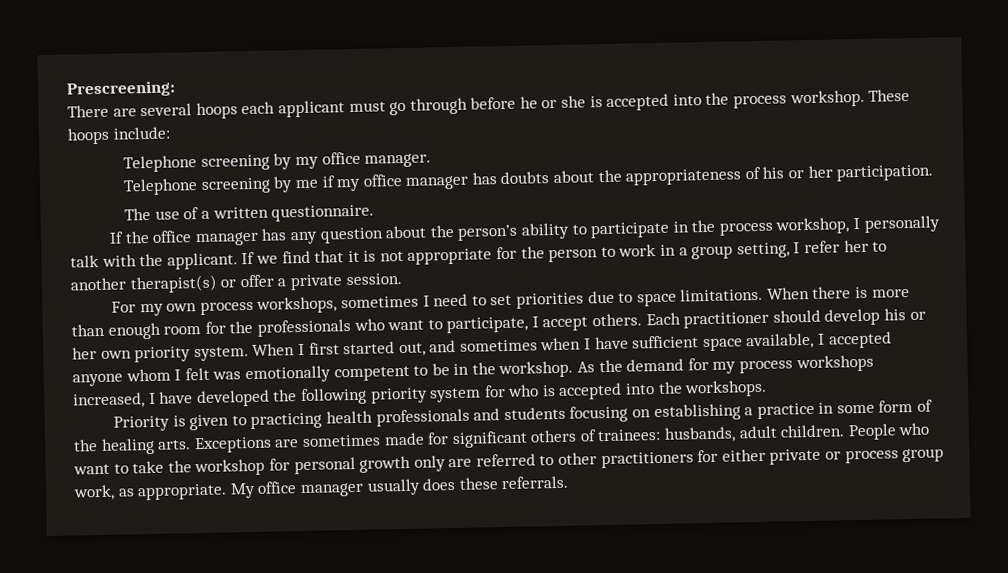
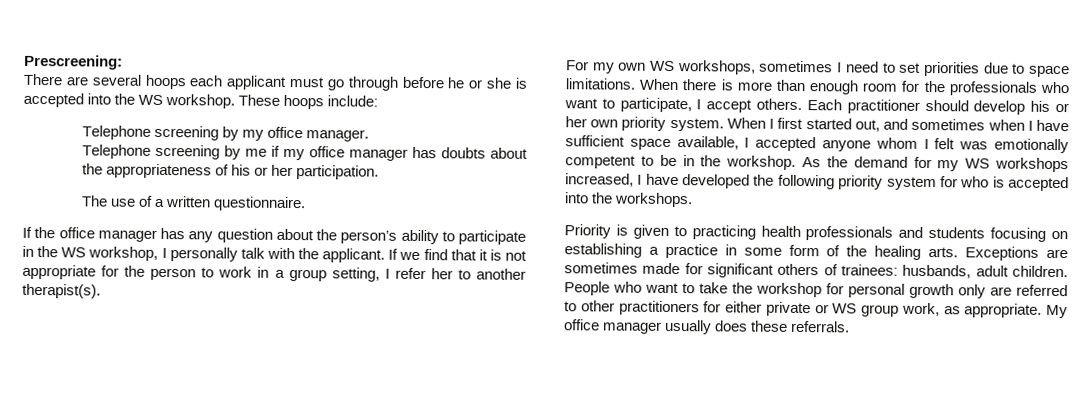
[733,94,788,109] process -> [138,94,164,105] WS
[718,221,774,236] process -> [61,247,87,258] WS
[129,273,402,294] therapist(s) or offer a private session. -> [22,283,101,299] therapist(s).
[199,300,254,316] process -> [650,60,676,72] WS
[739,359,794,374] process -> [965,158,991,169] WS
[844,449,899,464] process -> [832,303,858,314] WS

